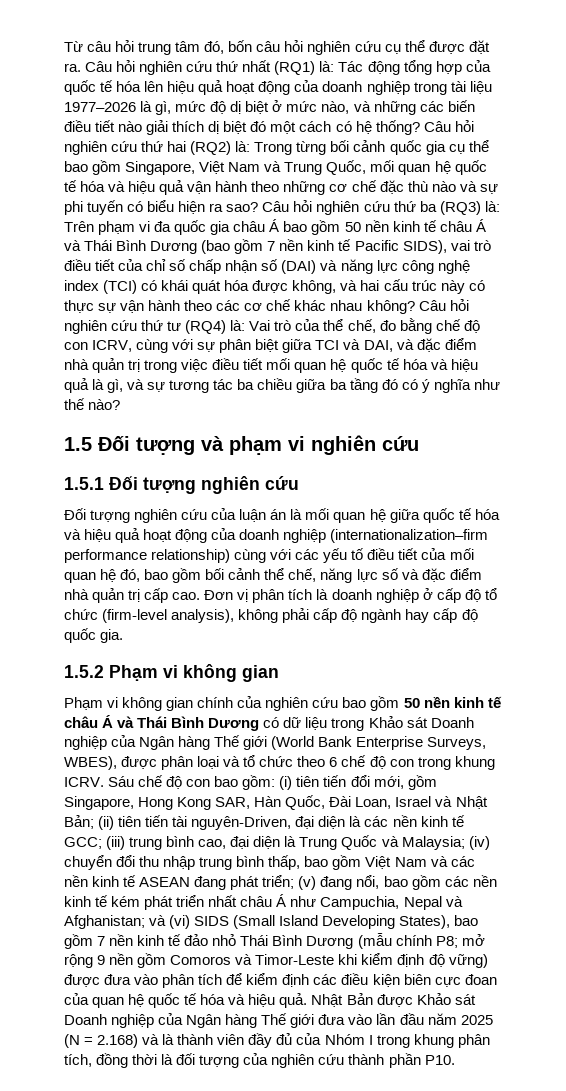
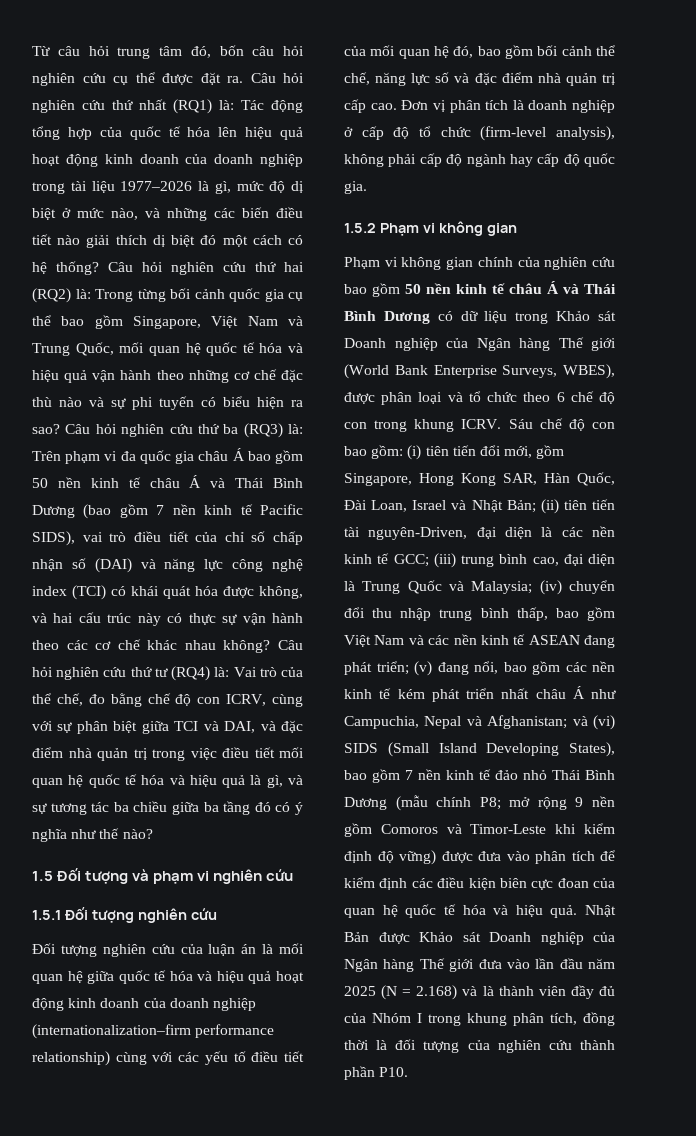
(291, 88) none -> [104,154,179,164] kinh doanh
(208, 536) none -> [68,998,140,1008] kinh doanh

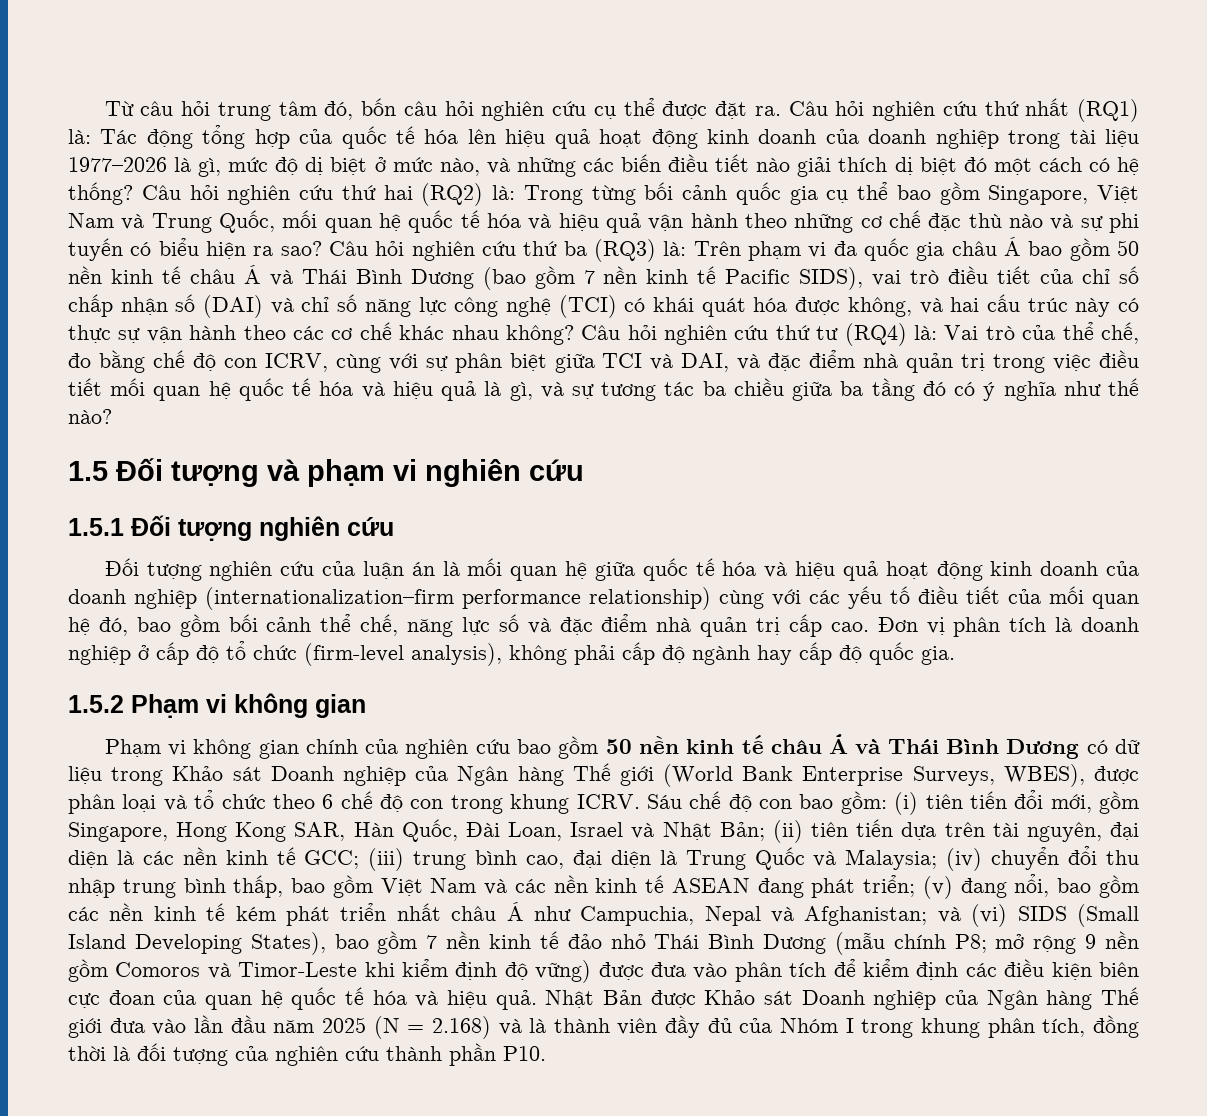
(156, 564) none -> [301,294,358,312] chỉ số
[32,586,67,596] index -> (551, 307) none
[344,527,468,540] tài nguyên-Driven, -> [901,822,1102,842] dựa trên tài nguyên,

